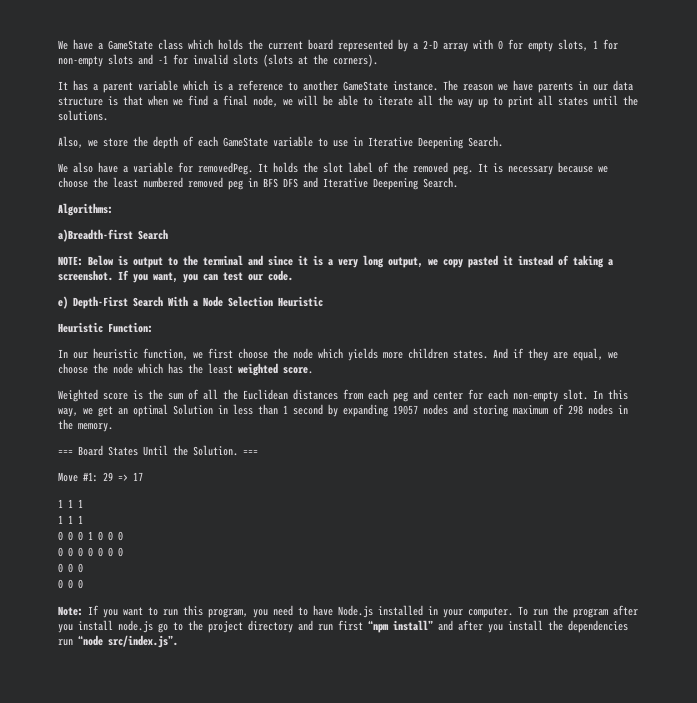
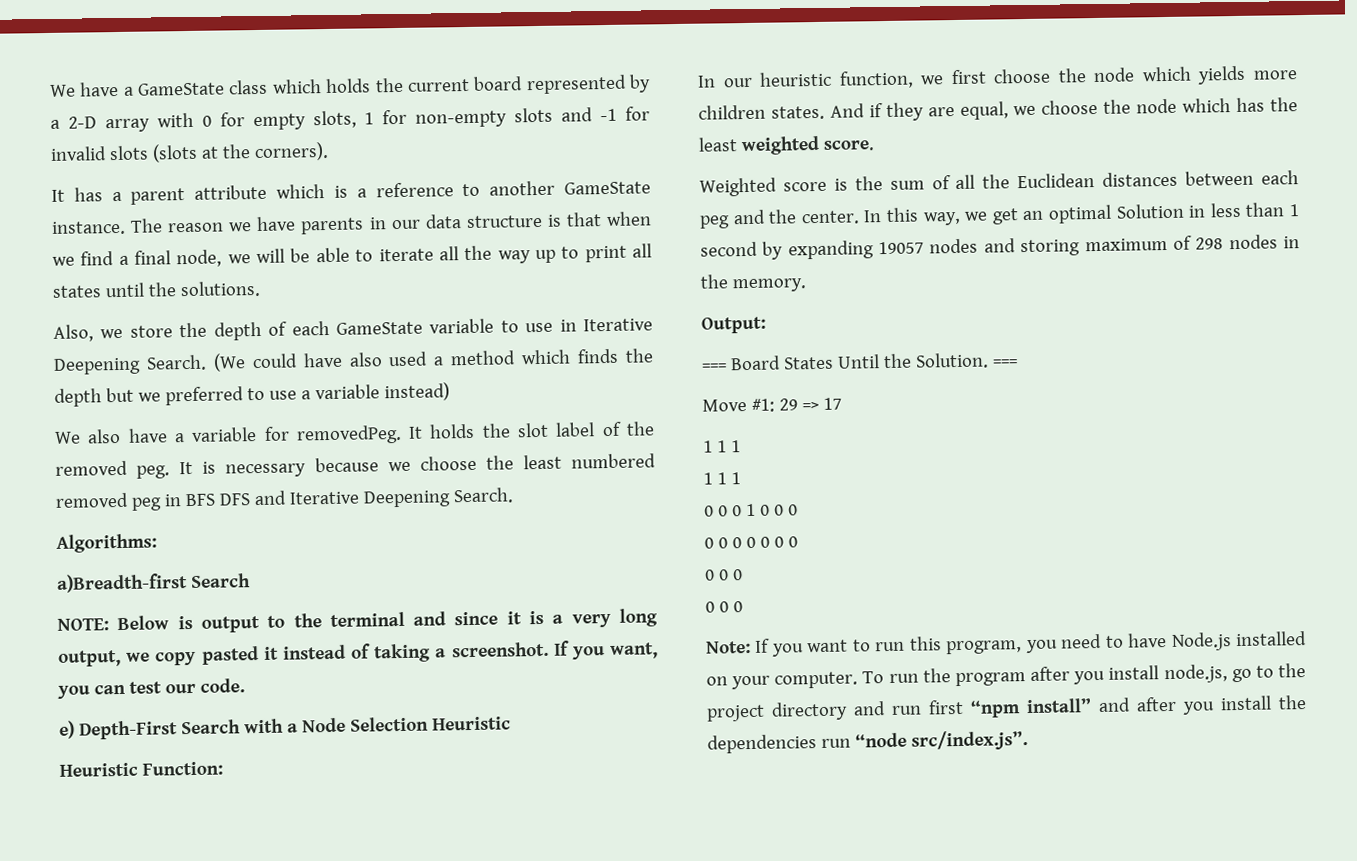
[138,80,178,91] variable -> [194,184,268,200] attribute
(503, 141) none -> [212,348,654,372] [54,382,450,407] (We could have also used a method which finds the depth but we preferred to use a variable instead)
[168,296,188,306] With -> [243,718,284,734] with
[343,389,363,400] from -> [1185,170,1255,186] between
[433,389,588,402] center for each non-empty slot. -> [768,209,860,225] the center.
(113, 427) none -> [701,316,766,334] // Output:
[428,606,438,615] in -> [706,676,728,686] on
[118,620,153,633] node.js -> [1163,664,1228,684] node.js,

